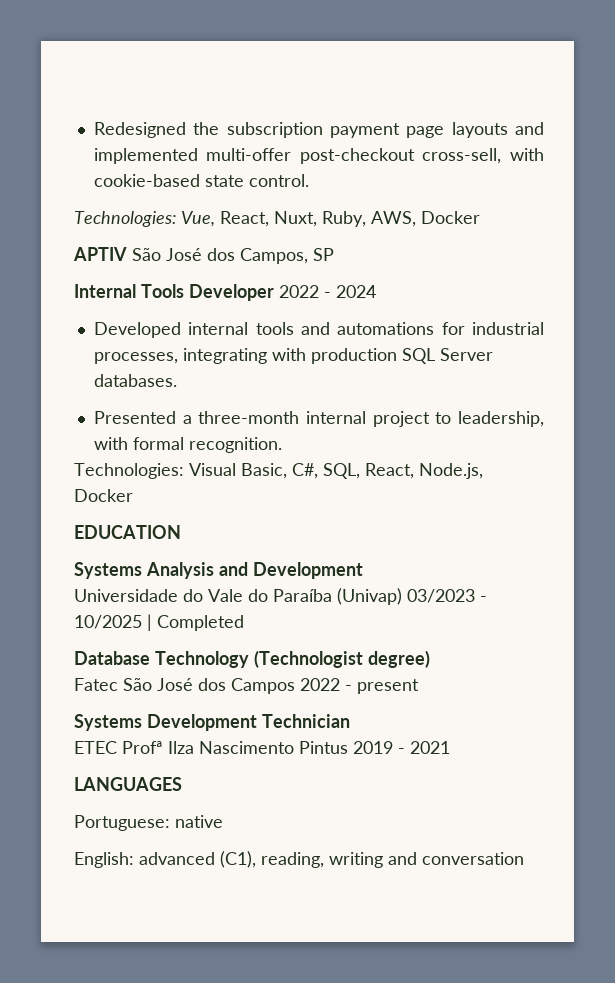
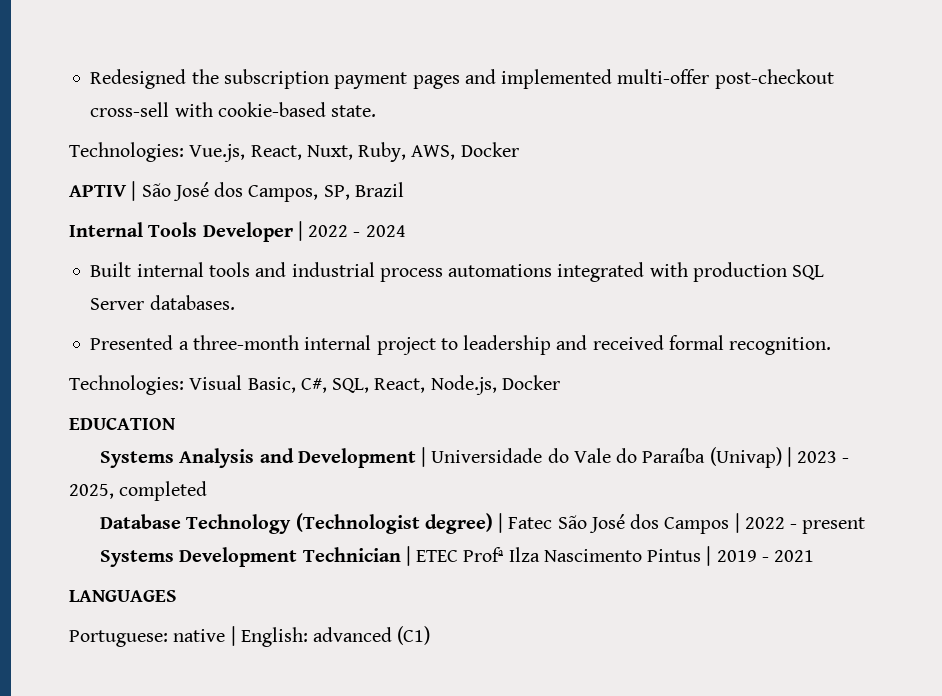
[406,122,508,138] page layouts -> [412,75,460,89] pages
[422,148,502,164] cross-sell, -> [90,102,170,117] cross-sell
[204,174,309,187] [74,211,215,227] state control. // Technologies: Vue, -> [331,105,377,117] [69,142,246,162] state. // Technologies: Vue.js,
(127, 254) none -> [131,181,137,201] |
[313,248,334,261] SP -> [323,182,404,200] SP, Brazil
(274, 292) none -> [297,221,303,241] |
[93,322,181,338] Developed -> [90,262,132,277] Built
[337,322,544,335] [93,348,267,364] automations for industrial processes, integrating -> [291,262,645,282] industrial process automations integrated
[457,411,544,427] [93,437,128,450] leadership, with -> [463,335,664,355] leadership and received
(363, 570) // -> [421,447,427,467] |
[407,589,487,603] [74,614,244,631] 03/2023 - 10/2025 | Completed -> [786,447,850,467] [69,481,208,501] | 2023 - 2025, completed
(430, 659) // -> [498,513,504,533] |
(295, 686) none -> [734,513,740,533] |
(350, 721) // -> [405,546,411,566] |
(348, 747) none -> [706,546,712,566] |
(223, 821) // -> [230,626,236,646] |
[220,851,524,868] (C1), reading, writing and conversation -> [397,626,431,645] (C1)

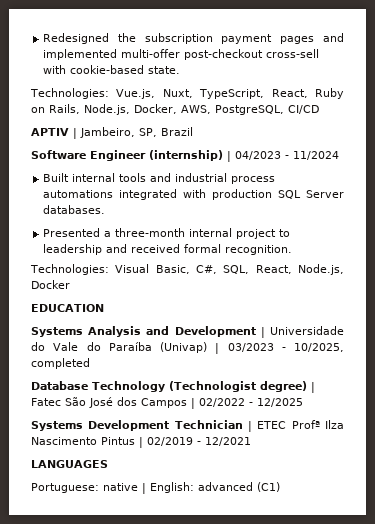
[250,142,519,162] [69,181,404,202] [69,221,406,242] React, Nuxt, Ruby, AWS, Docker // APTIV | São José dos Campos, SP, Brazil // Internal Tools Developer | 2022 - 2024 -> [162,88,344,99] [31,104,319,115] [31,127,193,139] [31,150,339,162] Nuxt, TypeScript, React, Ruby on Rails, Node.js, Docker, AWS, PostgreSQL, CI/CD // APTIV | Jambeiro, SP, Brazil // Software Engineer (internship) | 04/2023 - 11/2024
[797,451,850,463] [69,484,114,499] 2023 - 2025, -> [227,343,344,352] 03/2023 - 10/2025,
[744,517,866,534] 2022 - present -> [199,398,303,407] 02/2022 - 12/2025
[716,550,815,562] 2019 - 2021 -> [147,437,251,446] 02/2019 - 12/2021

